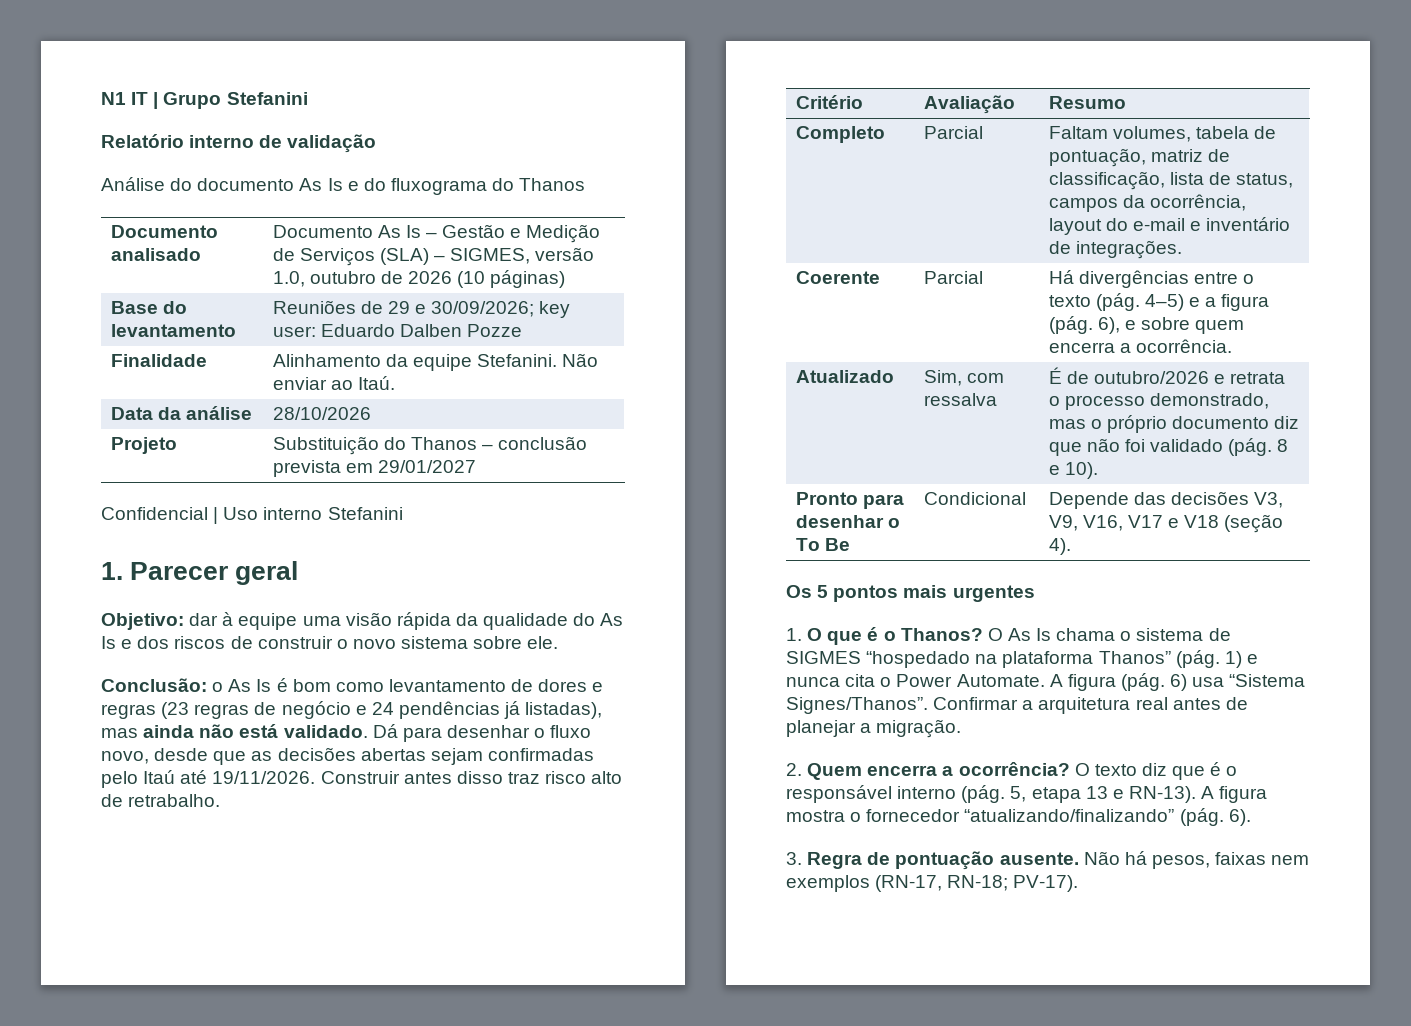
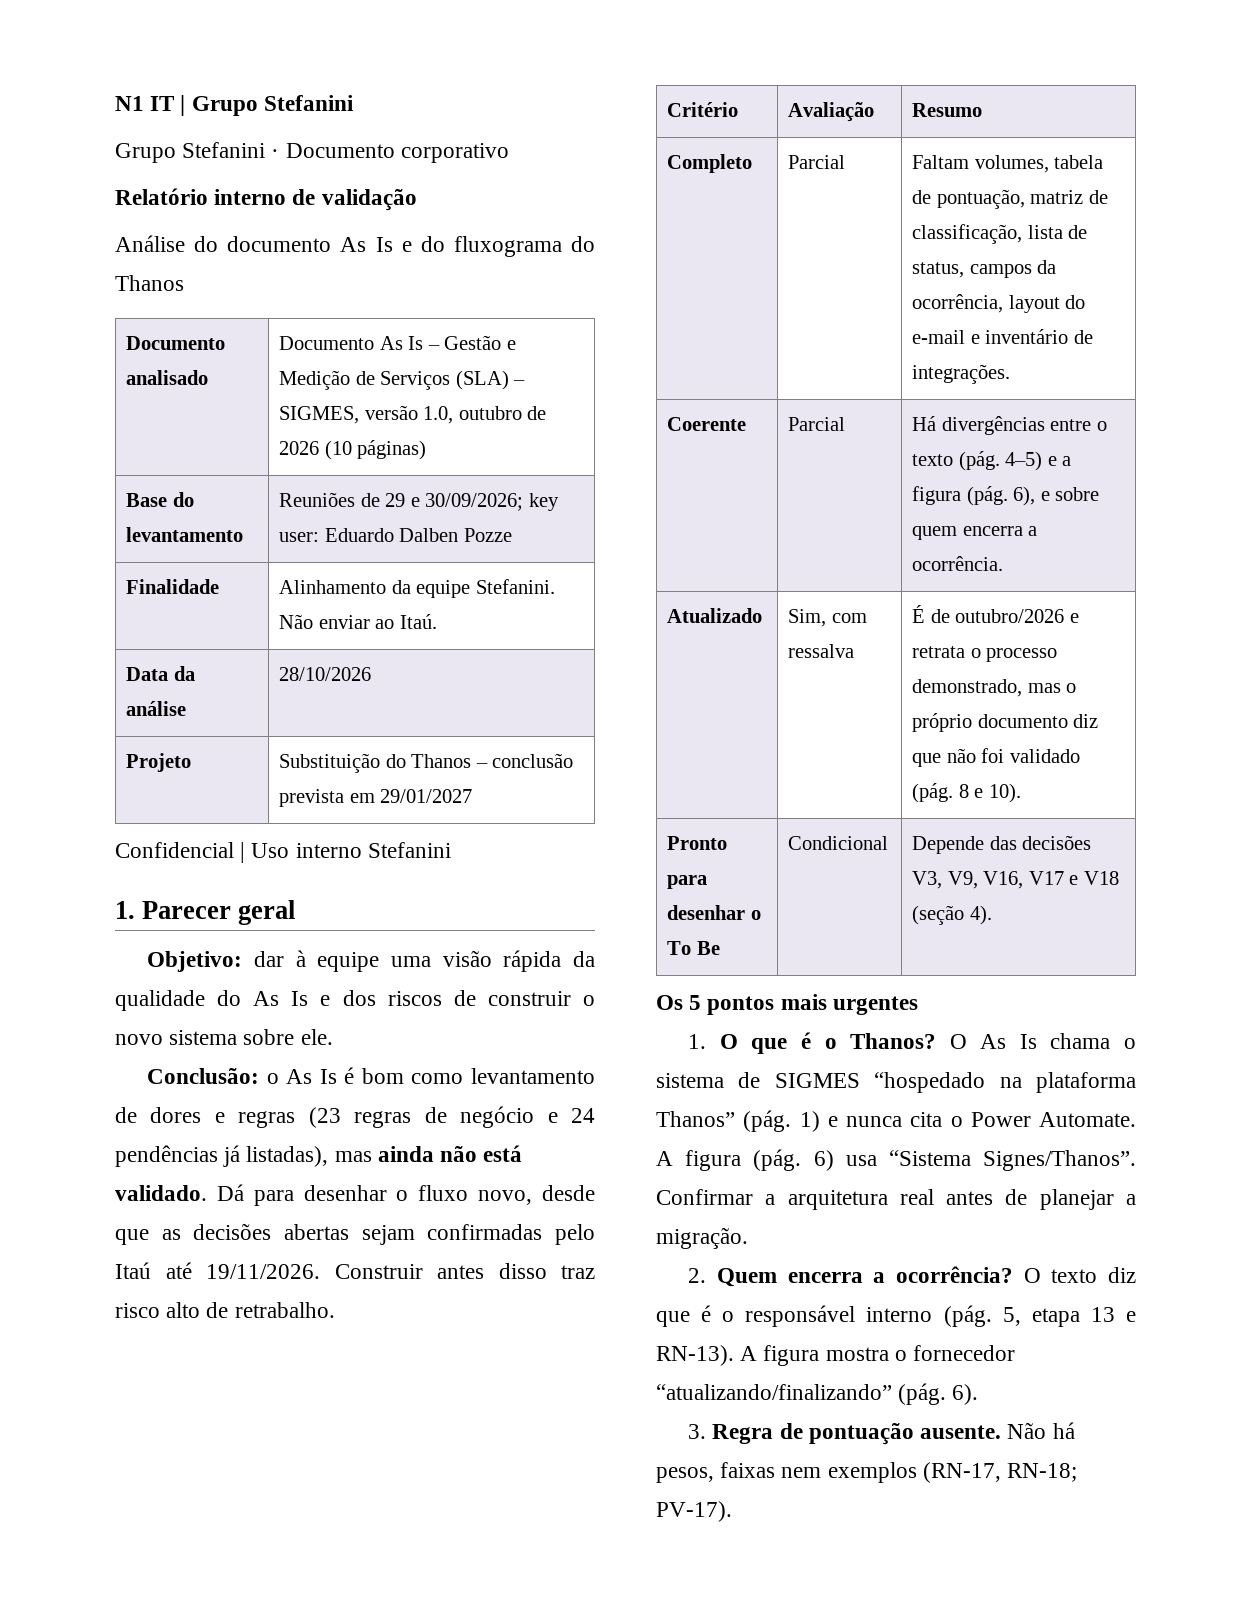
(308, 98) none -> [115,142,509,163] // Grupo Stefanini · Documento corporativo

